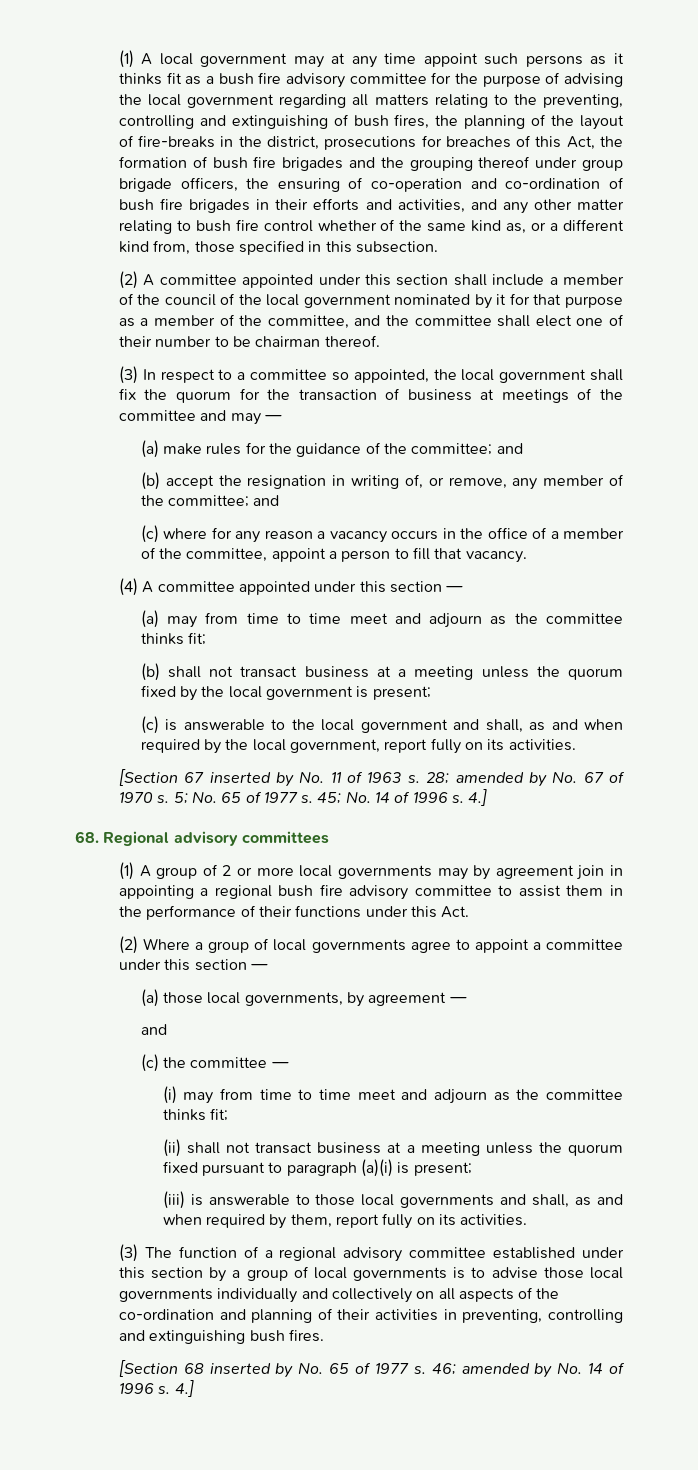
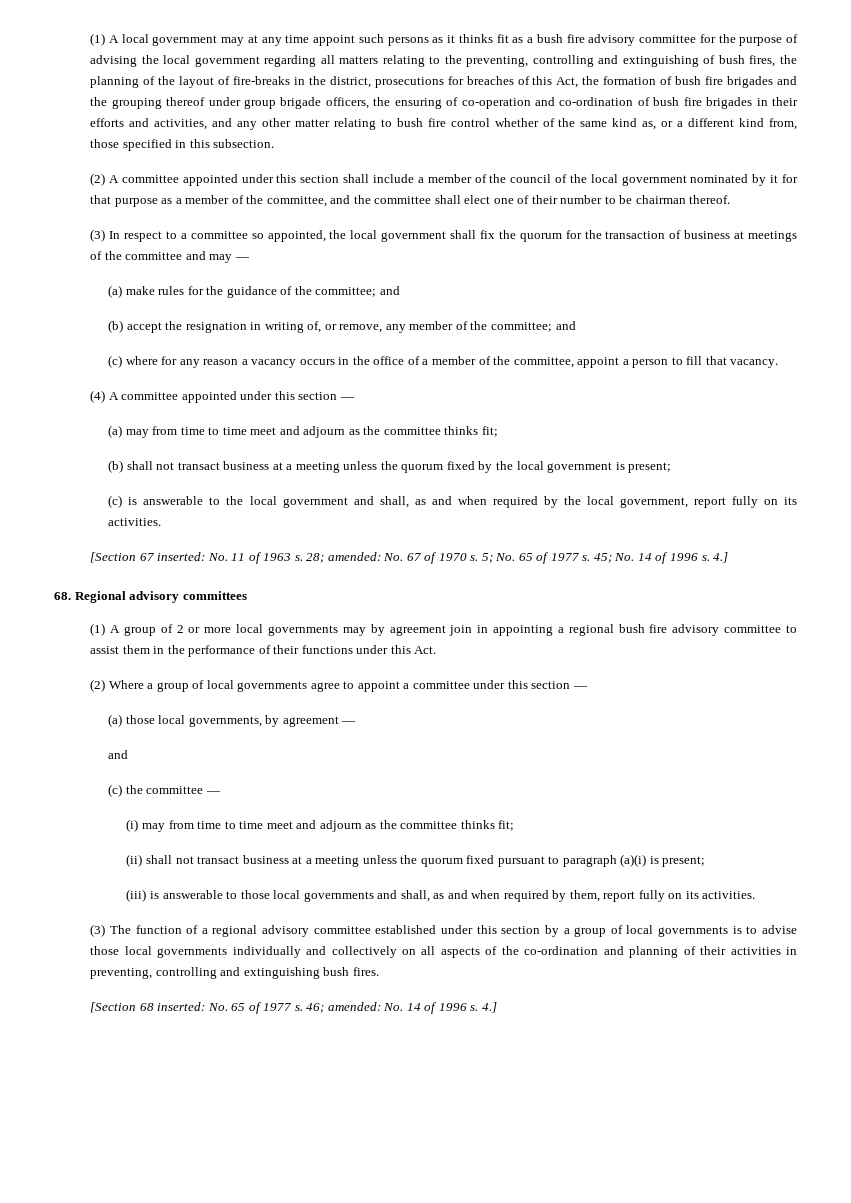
[209,772,294,787] inserted by -> [157,552,206,561] inserted:
[455,772,547,787] amended by -> [327,552,381,561] amended:
[209,1363,294,1378] inserted by -> [157,1002,206,1011] inserted:
[461,1363,553,1378] amended by -> [327,1002,381,1011] amended:

